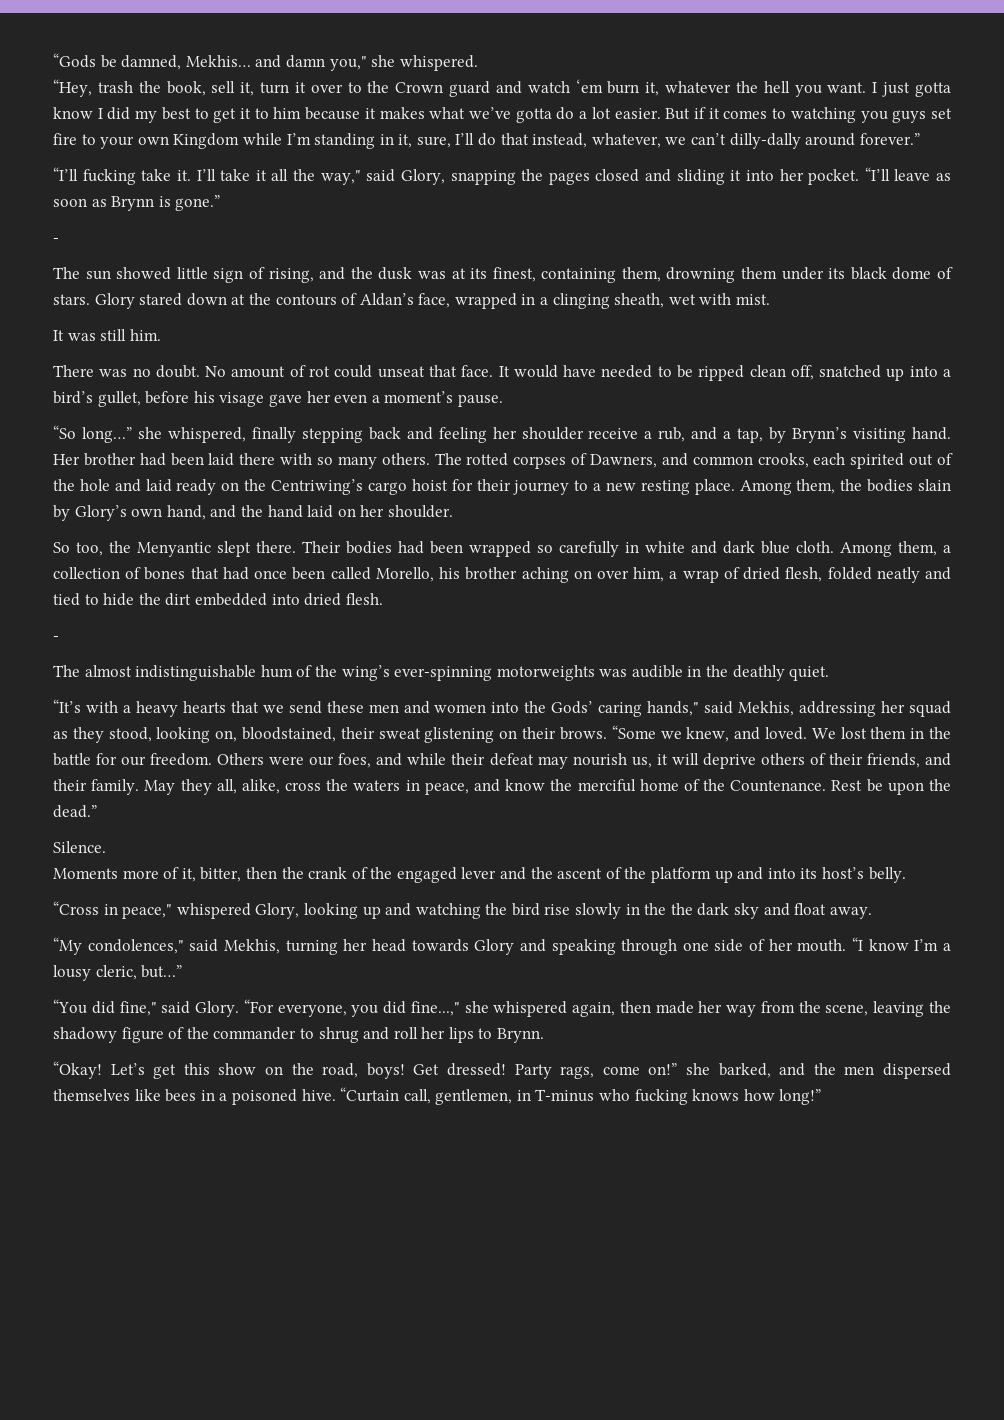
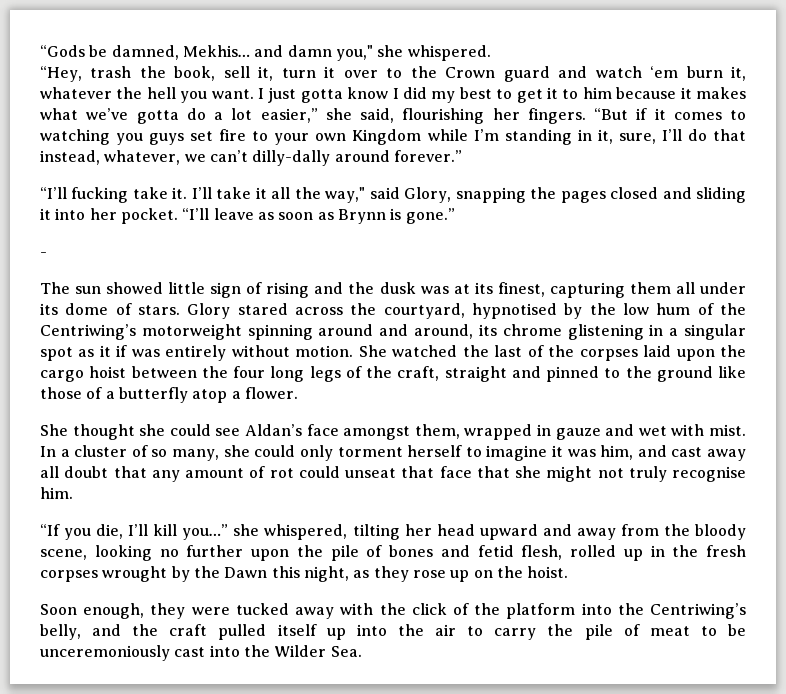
[614,108,691,120] easier. But -> [260,108,628,124] easier,” she said, flourishing her fingers. “But
[268,268,314,283] rising, -> [266,282,310,298] rising
[541,267,778,283] containing them, drowning them -> [549,282,695,298] capturing them all
[850,267,887,280] black -> (58, 309) none
[186,293,771,309] [53,329,161,341] [53,365,227,378] down at the contours of Aldan’s face, wrapped in a clinging sheath, wet with mist. // It was still him. // There was no doubt. No -> [295,303,747,319] [40,324,747,340] [40,345,747,361] [40,366,746,382] [40,387,298,403] [40,424,747,440] [40,445,746,461] [40,466,180,482] across the courtyard, hypnotised by the low hum of the Centriwing’s motorweight spinning around and around, its chrome glistening in a singular spot as it if was entirely without motion. She watched the last of the corpses laid upon the cargo hoist between the four long legs of the craft, straight and pinned to the ground like those of a butterfly atop a flower. // She thought she could see Aldan’s face amongst them, wrapped in gauze and wet with mist. In a cluster of so many, she could only torment herself to imagine it was him, and cast away all doubt that any
[461,365,951,381] [53,391,503,407] [53,425,952,443] [53,453,954,469] [53,479,952,495] [53,505,453,521] [53,541,951,557] [53,567,952,583] [53,593,383,606] [53,636,59,641] [53,665,830,681] [53,699,952,717] [53,725,952,743] [53,753,951,769] [53,779,951,795] [53,805,97,818] [53,841,106,853] [53,867,906,883] [53,901,872,919] [53,937,951,955] [53,965,183,981] [53,999,951,1017] [53,1027,545,1043] [53,1061,952,1079] [53,1087,822,1105] face. It would have needed to be ripped clean off, snatched up into a bird’s gullet, before his visage gave her even a moment’s pause. // “So long…” she whispered, finally stepping back and feeling her shoulder receive a rub, and a tap, by Brynn’s visiting hand. Her brother had been laid there with so many others. The rotted corpses of Dawners, and common crooks, each spirited out of the hole and laid ready on the Centriwing’s cargo hoist for their journey to a new resting place. Among them, the bodies slain by Glory’s own hand, and the hand laid on her shoulder. // So too, the Menyantic slept there. Their bodies had been wrapped so carefully in white and dark blue cloth. Among them, a collection of bones that had once been called Morello, his brother aching on over him, a wrap of dried flesh, folded neatly and tied to hide the dirt embedded into dried flesh. // - // The almost indistinguishable hum of the wing’s ever-spinning motorweights was audible in the deathly quiet. // “It’s with a heavy hearts that we send these men and women into the Gods’ caring hands," said Mekhis, addressing her squad as they stood, looking on, bloodstained, their sweat glistening on their brows. “Some we knew, and loved. We lost them in the battle for our freedom. Others were our foes, and while their defeat may nourish us, it will deprive others of their friends, and their family. May they all, alike, cross the waters in peace, and know the merciful home of the Countenance. Rest be upon the dead.” // Silence. // Moments more of it, bitter, then the crank of the engaged lever and the ascent of the platform up and into its host’s belly. // “Cross in peace," whispered Glory, looking up and watching the bird rise slowly in the the dark sky and float away. // “My condolences," said Mekhis, turning her head towards Glory and speaking through one side of her mouth. “I know I’m a lousy cleric, but…” // “You did fine," said Glory. “For everyone, you did fine...," she whispered again, then made her way from the scene, leaving the shadowy figure of the commander to shrug and roll her lips to Brynn. // “Okay! Let’s get this show on the road, boys! Get dressed! Party rags, come on!” she barked, and the men dispersed themselves like bees in a poisoned hive. “Curtain call, gentlemen, in T-minus who fucking knows how long!” -> [439,466,746,482] [40,487,73,499] [40,524,746,540] [40,545,746,561] [40,566,569,582] [40,603,746,619] [40,624,747,640] [40,645,362,661] face that she might not truly recognise him. // “If you die, I’ll kill you…” she whispered, tilting her head upward and away from the bloody scene, looking no further upon the pile of bones and fetid flesh, rolled up in the fresh corpses wrought by the Dawn this night, as they rose up on the hoist. // Soon enough, they were tucked away with the click of the platform into the Centriwing’s belly, and the craft pulled itself up into the air to carry the pile of meat to be unceremoniously cast into the Wilder Sea.

